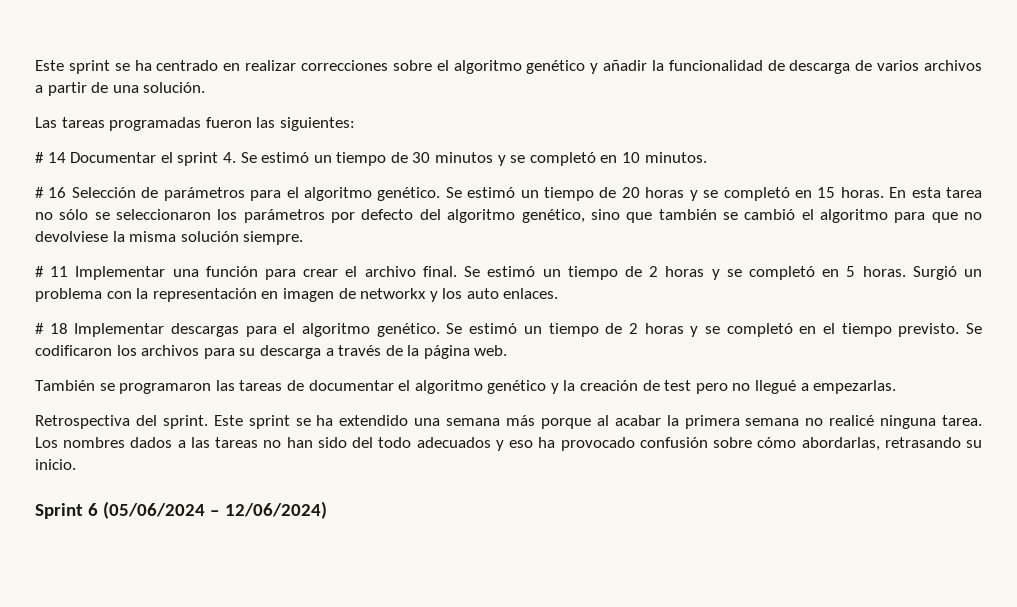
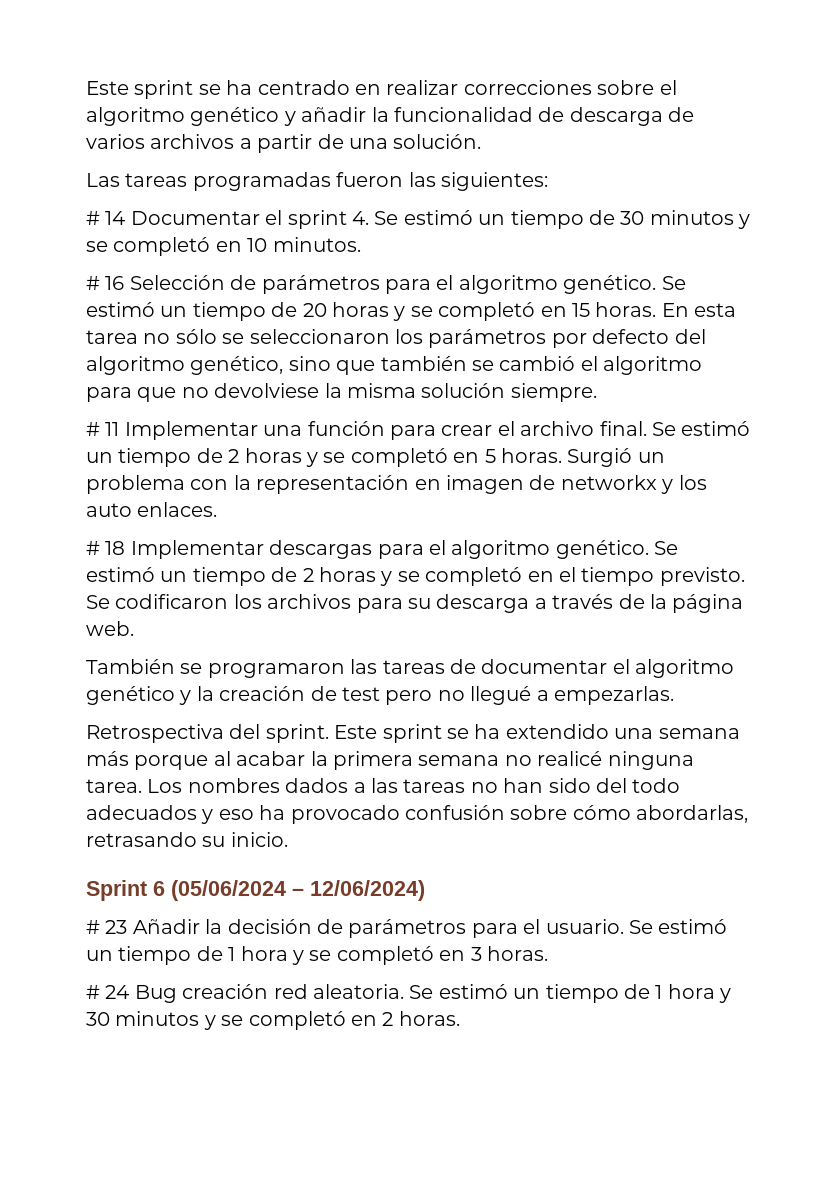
(327, 510) none -> [86,919,728,938] [86,946,548,965] [86,984,732,1003] [86,1011,460,1030] // # 23 Añadir la decisión de parámetros para el usuario. Se estimó un tiempo de 1 hora y se completó en 3 horas. // # 24 Bug creación red aleatoria. Se estimó un tiempo de 1 hora y 30 minutos y se completó en 2 horas.

